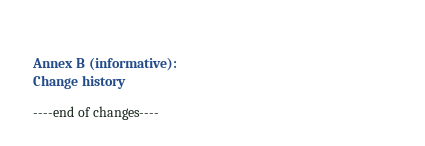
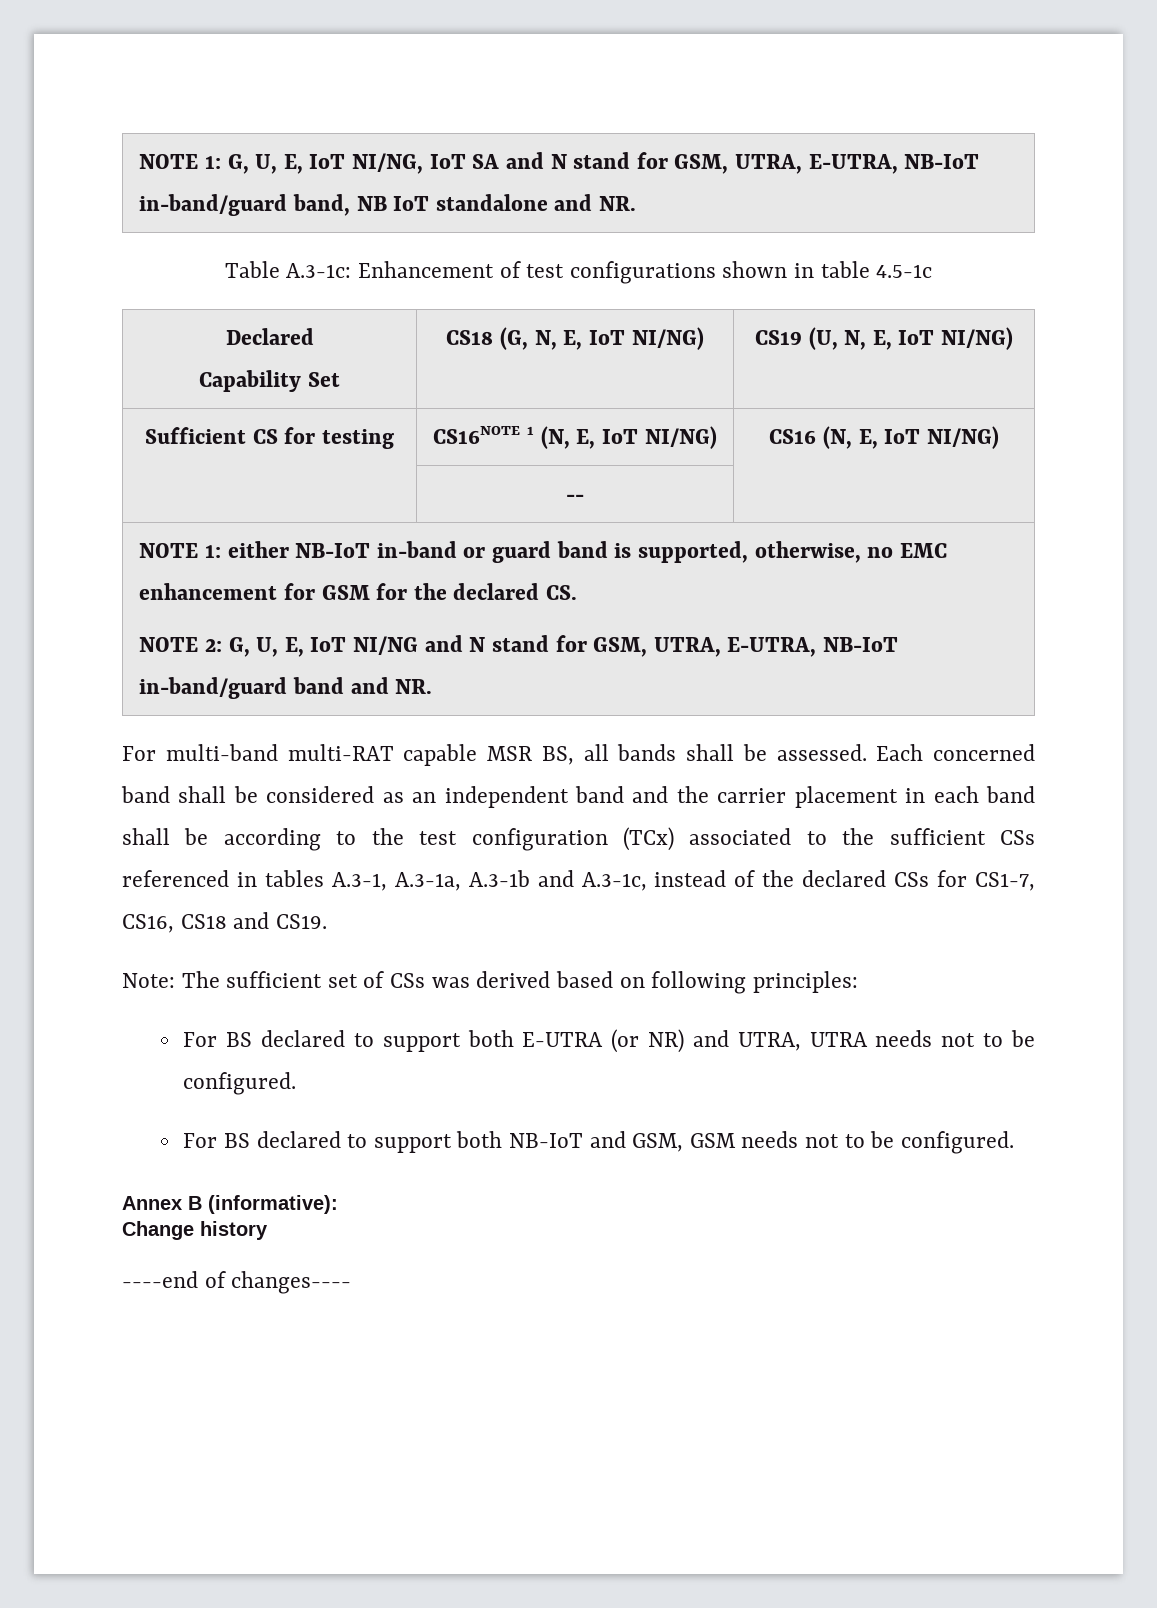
(32, 63) none -> [139,152,980,174] [139,194,637,216] [224,261,933,284] [225,328,314,345] [199,370,340,392] [446,327,704,350] [754,327,1014,350] [145,427,394,449] [433,426,717,449] [769,426,999,449] [566,494,584,501] [139,541,947,563] [139,583,578,600] [139,635,899,657] [139,677,433,699] [122,744,1035,766] [121,786,1036,808] [122,827,1035,851] [122,870,1035,891] [122,912,327,933] [122,971,858,994] [183,1029,1035,1053] [183,1072,297,1095] [183,1131,1014,1154] NOTE 1: G, U, E, IoT NI/NG, IoT SA and N stand for GSM, UTRA, E-UTRA, NB-IoT in-band/guard band, NB IoT standalone and NR. // Table A.3-1c: Enhancement of test configurations shown in table 4.5-1c // Declared // Capability Set | CS18 (G, N, E, IoT NI/NG) | CS19 (U, N, E, IoT NI/NG) // Sufficient CS for testing | CS16NOTE 1 (N, E, IoT NI/NG) | CS16 (N, E, IoT NI/NG) // | -- | // NOTE 1: either NB-IoT in-band or guard band is supported, otherwise, no EMC enhancement for GSM for the declared CS. // NOTE 2: G, U, E, IoT NI/NG and N stand for GSM, UTRA, E-UTRA, NB-IoT in-band/guard band and NR. // For multi-band multi-RAT capable MSR BS, all bands shall be assessed. Each concerned band shall be considered as an independent band and the carrier placement in each band shall be according to the test configuration (TCx) associated to the sufficient CSs referenced in tables A.3-1, A.3-1a, A.3-1b and A.3-1c, instead of the declared CSs for CS1-7, CS16, CS18 and CS19. // Note: The sufficient set of CSs was derived based on following principles: // For BS declared to support both E-UTRA (or NR) and UTRA, UTRA needs not to be configured. // For BS declared to support both NB-IoT and GSM, GSM needs not to be configured. //

